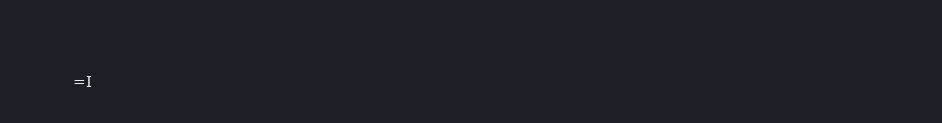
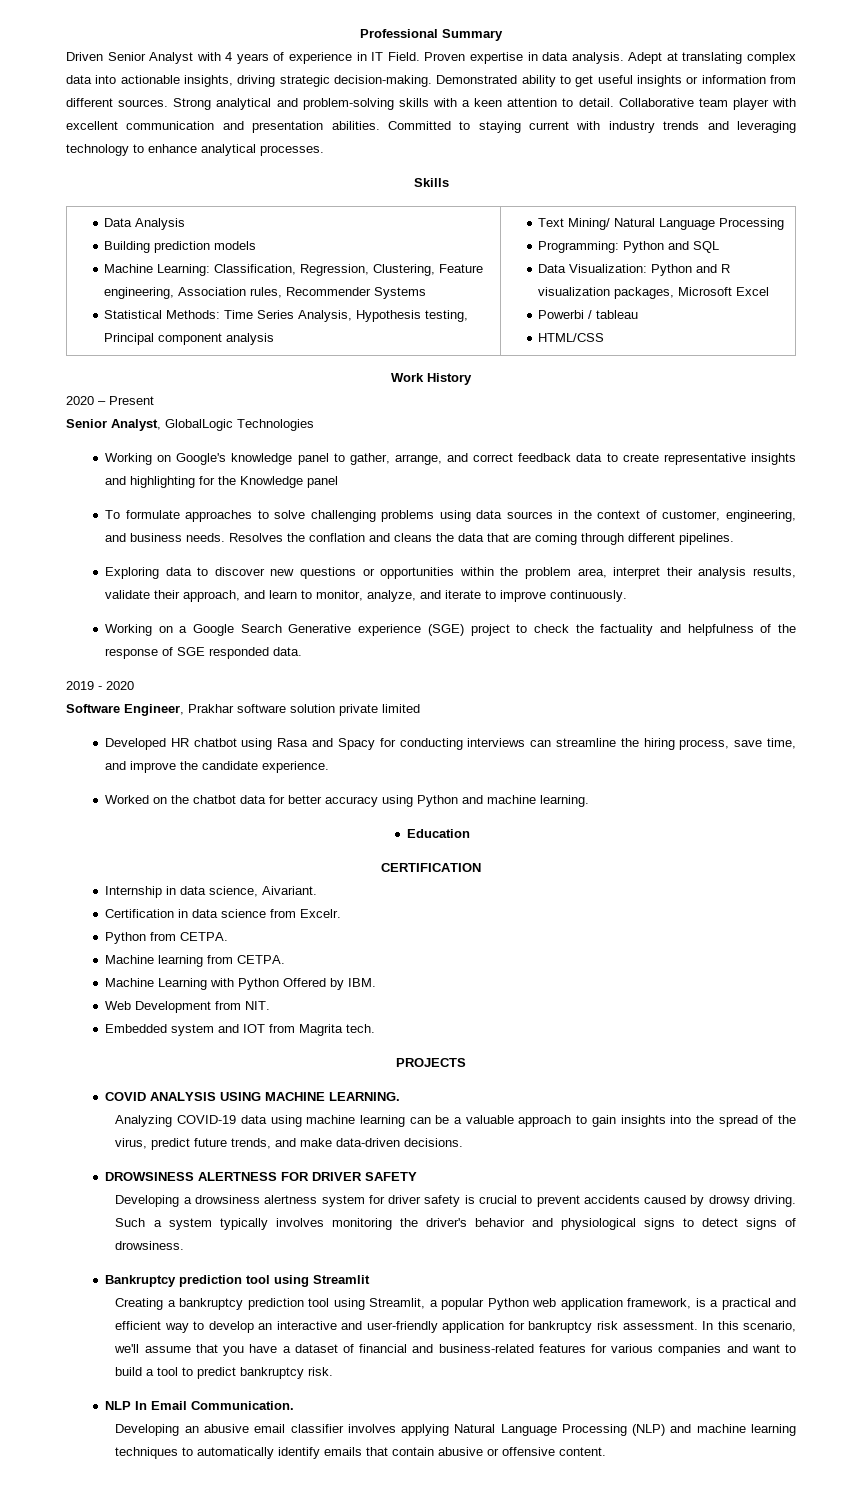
[73,76,92,87] =I -> [360,29,503,41] [66,52,796,64] [66,75,797,87] [66,98,796,110] [66,121,796,133] [66,144,324,156] [413,178,449,187] [104,218,186,230] [104,241,257,253] [104,264,484,276] [104,287,427,299] [104,310,469,322] [104,333,275,345] [538,218,785,230] [538,241,720,253] [538,264,731,276] [538,287,770,299] [538,310,639,319] [538,333,605,342] [391,373,472,385] [66,396,154,405] [66,419,314,431] [105,453,796,465] [105,476,339,488] [105,510,797,522] [105,533,735,545] [105,567,796,579] [105,590,628,602] [105,624,797,636] [105,647,303,659] [66,681,134,690] [66,704,420,716] [105,738,797,750] [105,761,330,773] [105,795,590,807] [406,829,470,838] [381,863,481,872] [105,886,318,898] [105,909,342,918] [105,932,229,944] [105,955,286,967] [105,978,377,990] [105,1001,271,1013] [105,1024,376,1036] [396,1058,466,1067] [105,1092,401,1101] [115,1115,797,1127] [115,1138,464,1150] [105,1172,418,1181] [115,1195,796,1207] [115,1218,796,1230] [115,1241,185,1250] [105,1275,371,1287] [115,1298,796,1310] [115,1321,796,1333] [114,1344,796,1356] [115,1367,334,1379] [105,1401,295,1410] [115,1424,796,1436] [115,1447,607,1459] Professional Summary // Driven Senior Analyst with 4 years of experience in IT Field. Proven expertise in data analysis. Adept at translating complex data into actionable insights, driving strategic decision-making. Demonstrated ability to get useful insights or information from different sources. Strong analytical and problem-solving skills with a keen attention to detail. Collaborative team player with excellent communication and presentation abilities. Committed to staying current with industry trends and leveraging technology to enhance analytical processes. // Skills // Data Analysis // Building prediction models // Machine Learning: Classification, Regression, Clustering, Feature engineering, Association rules, Recommender Systems // Statistical Methods: Time Series Analysis, Hypothesis testing, Principal component analysis | Text Mining/ Natural Language Processing // Programming: Python and SQL // Data Visualization: Python and R visualization packages, Microsoft Excel // Powerbi / tableau // HTML/CSS // Work History // 2020 – Present // Senior Analyst, GlobalLogic Technologies // Working on Google's knowledge panel to gather, arrange, and correct feedback data to create representative insights and highlighting for the Knowledge panel // To formulate approaches to solve challenging problems using data sources in the context of customer, engineering, and business needs. Resolves the conflation and cleans the data that are coming through different pipelines. // Exploring data to discover new questions or opportunities within the problem area, interpret their analysis results, validate their approach, and learn to monitor, analyze, and iterate to improve continuously. // Working on a Google Search Generative experience (SGE) project to check the factuality and helpfulness of the response of SGE responded data. // 2019 - 2020 // Software Engineer, Prakhar software solution private limited // Developed HR chatbot using Rasa and Spacy for conducting interviews can streamline the hiring process, save time, and improve the candidate experience. // Worked on the chatbot data for better accuracy using Python and machine learning. // Education // CERTIFICATION // Internship in data science, Aivariant. // Certification in data science from Excelr. // Python from CETPA. // Machine learning from CETPA. // Machine Learning with Python Offered by IBM. // Web Development from NIT. // Embedded system and IOT from Magrita tech. // PROJECTS // COVID ANALYSIS USING MACHINE LEARNING. // Analyzing COVID-19 data using machine learning can be a valuable approach to gain insights into the spread of the virus, predict future trends, and make data-driven decisions. // DROWSINESS ALERTNESS FOR DRIVER SAFETY // Developing a drowsiness alertness system for driver safety is crucial to prevent accidents caused by drowsy driving. Such a system typically involves monitoring the driver's behavior and physiological signs to detect signs of drowsiness. // Bankruptcy prediction tool using Streamlit // Creating a bankruptcy prediction tool using Streamlit, a popular Python web application framework, is a practical and efficient way to develop an interactive and user-friendly application for bankruptcy risk assessment. In this scenario, we'll assume that you have a dataset of financial and business-related features for various companies and want to build a tool to predict bankruptcy risk. // NLP In Email Communication. // Developing an abusive email classifier involves applying Natural Language Processing (NLP) and machine learning techniques to automatically identify emails that contain abusive or offensive content.

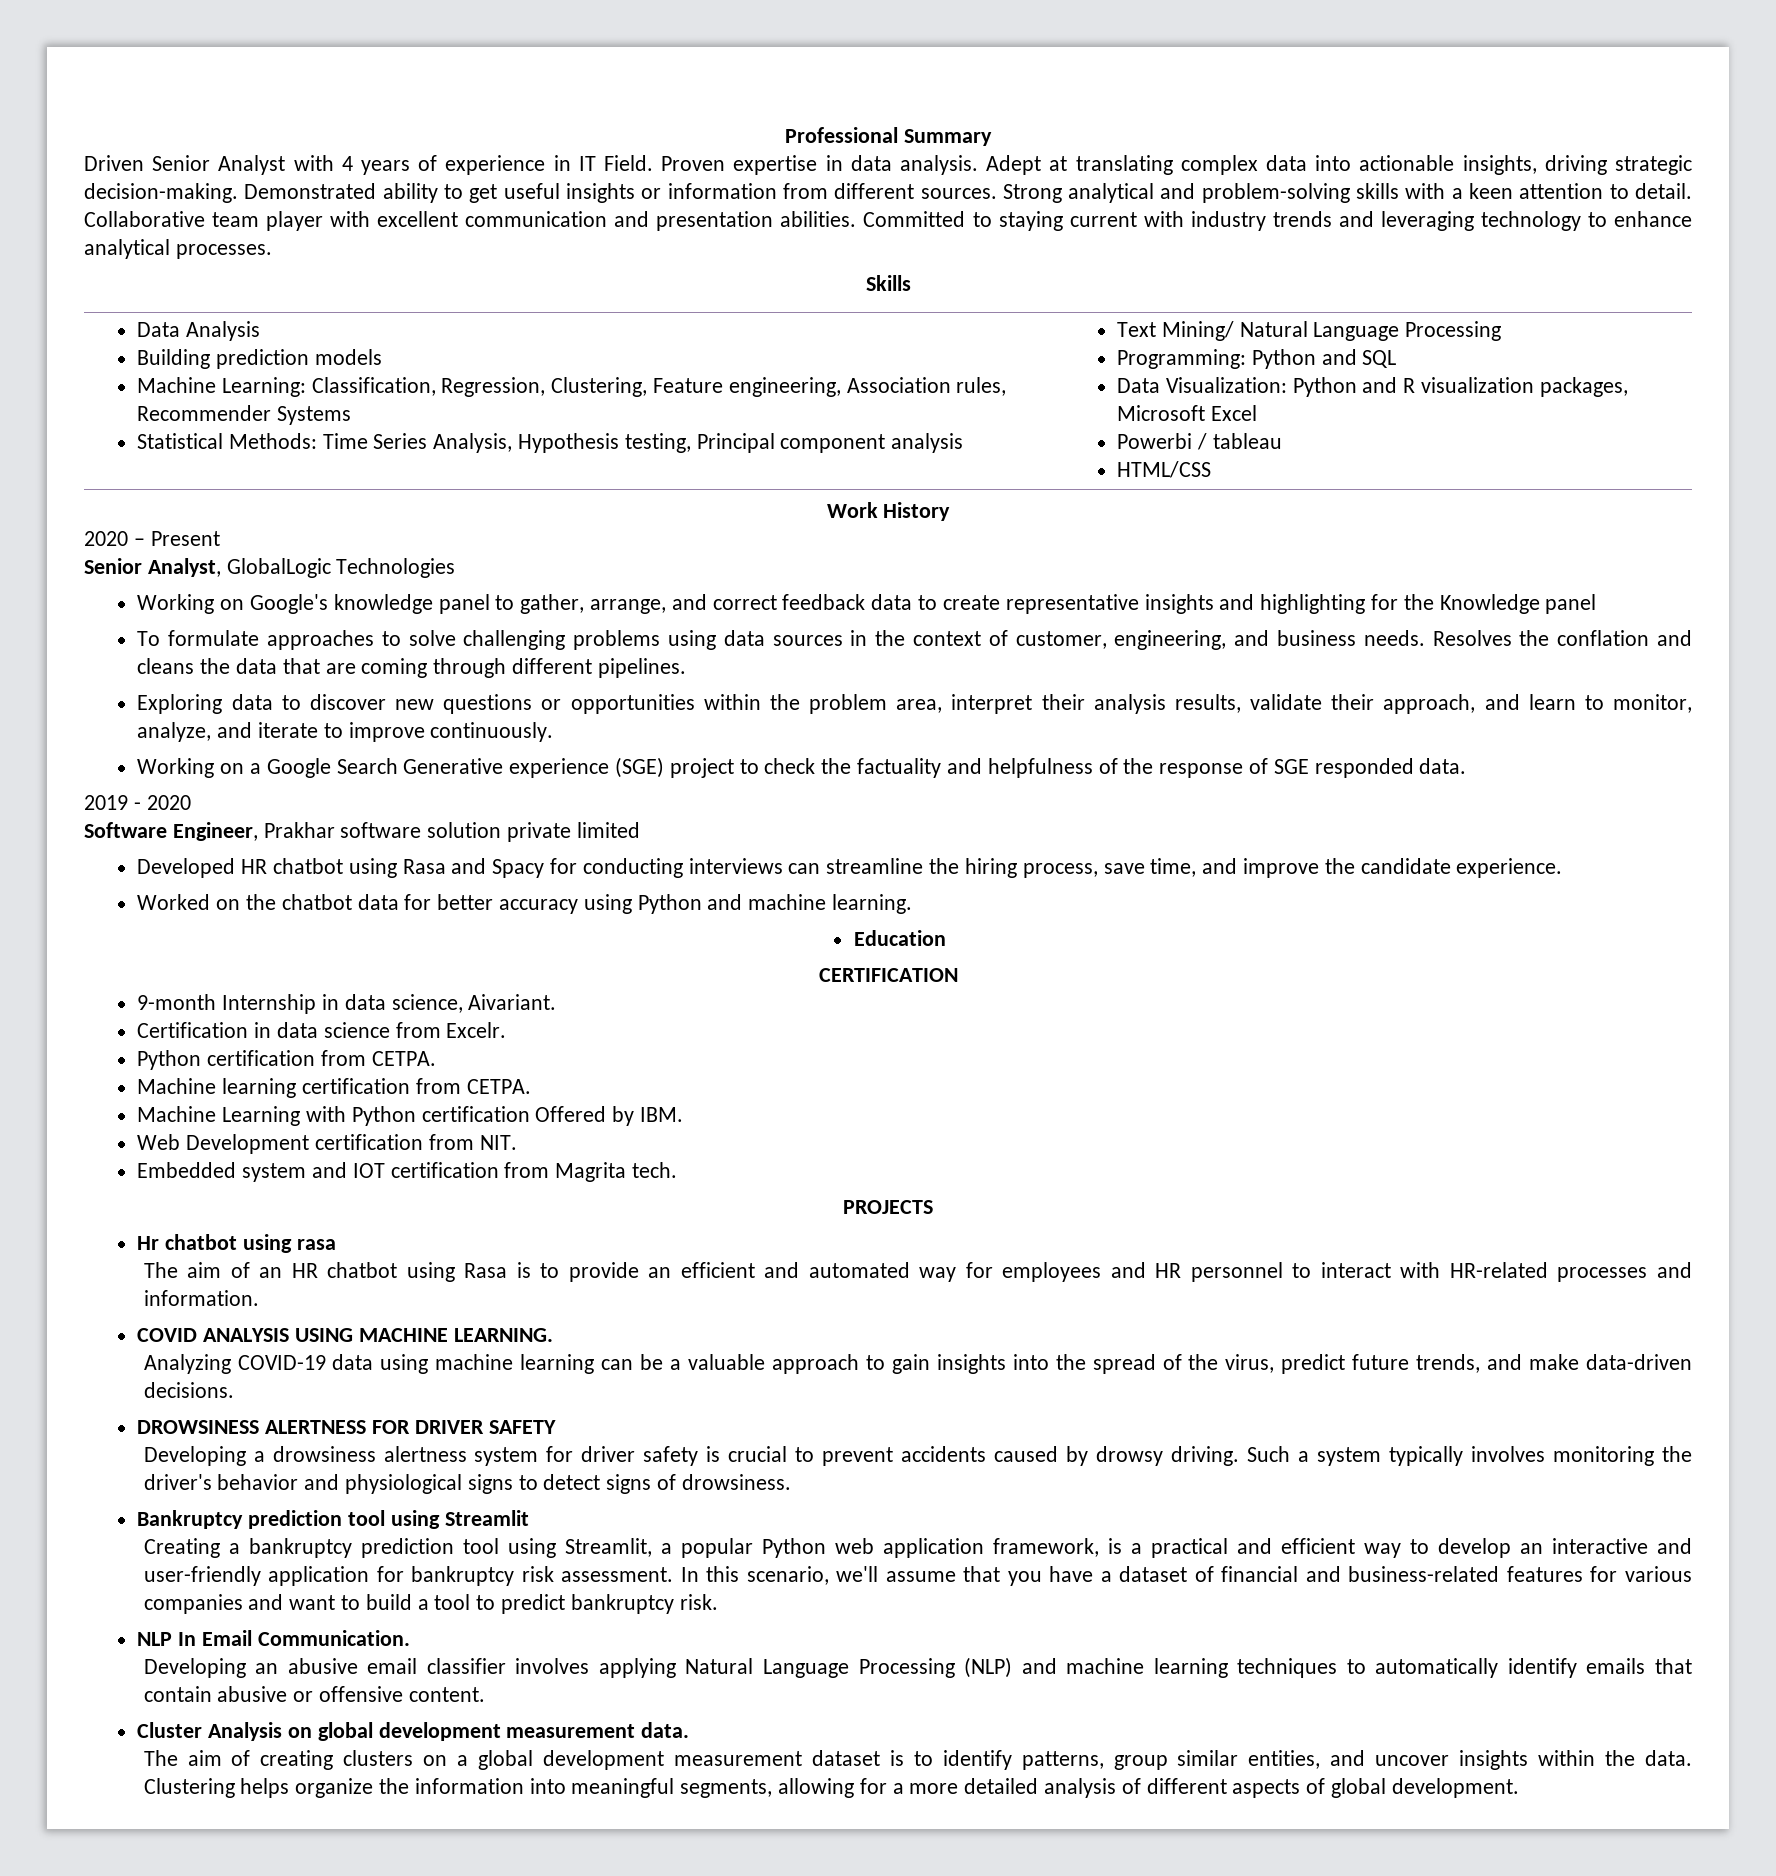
(481, 867) none -> [137,994,217,1010] 9-month
(147, 938) none -> [207,1050,316,1066] certification
(204, 961) none -> [302,1078,411,1094] certification
(280, 984) none -> [421,1106,530,1122] certification
(212, 1007) none -> [315,1134,424,1150] certification
(266, 1028) none -> [390,1162,499,1178] certification
(466, 1062) none -> [137,1234,336,1253] [143,1262,1693,1282] [143,1290,259,1306] // Hr chatbot using rasa // The aim of an HR chatbot using Rasa is to provide an efficient and automated way for employees and HR personnel to interact with HR-related processes and information.
(607, 1451) none -> [137,1722,690,1741] [143,1750,1692,1770] [143,1778,1519,1798] // Cluster Analysis on global development measurement data. // The aim of creating clusters on a global development measurement dataset is to identify patterns, group similar entities, and uncover insights within the data. Clustering helps organize the information into meaningful segments, allowing for a more detailed analysis of different aspects of global development.

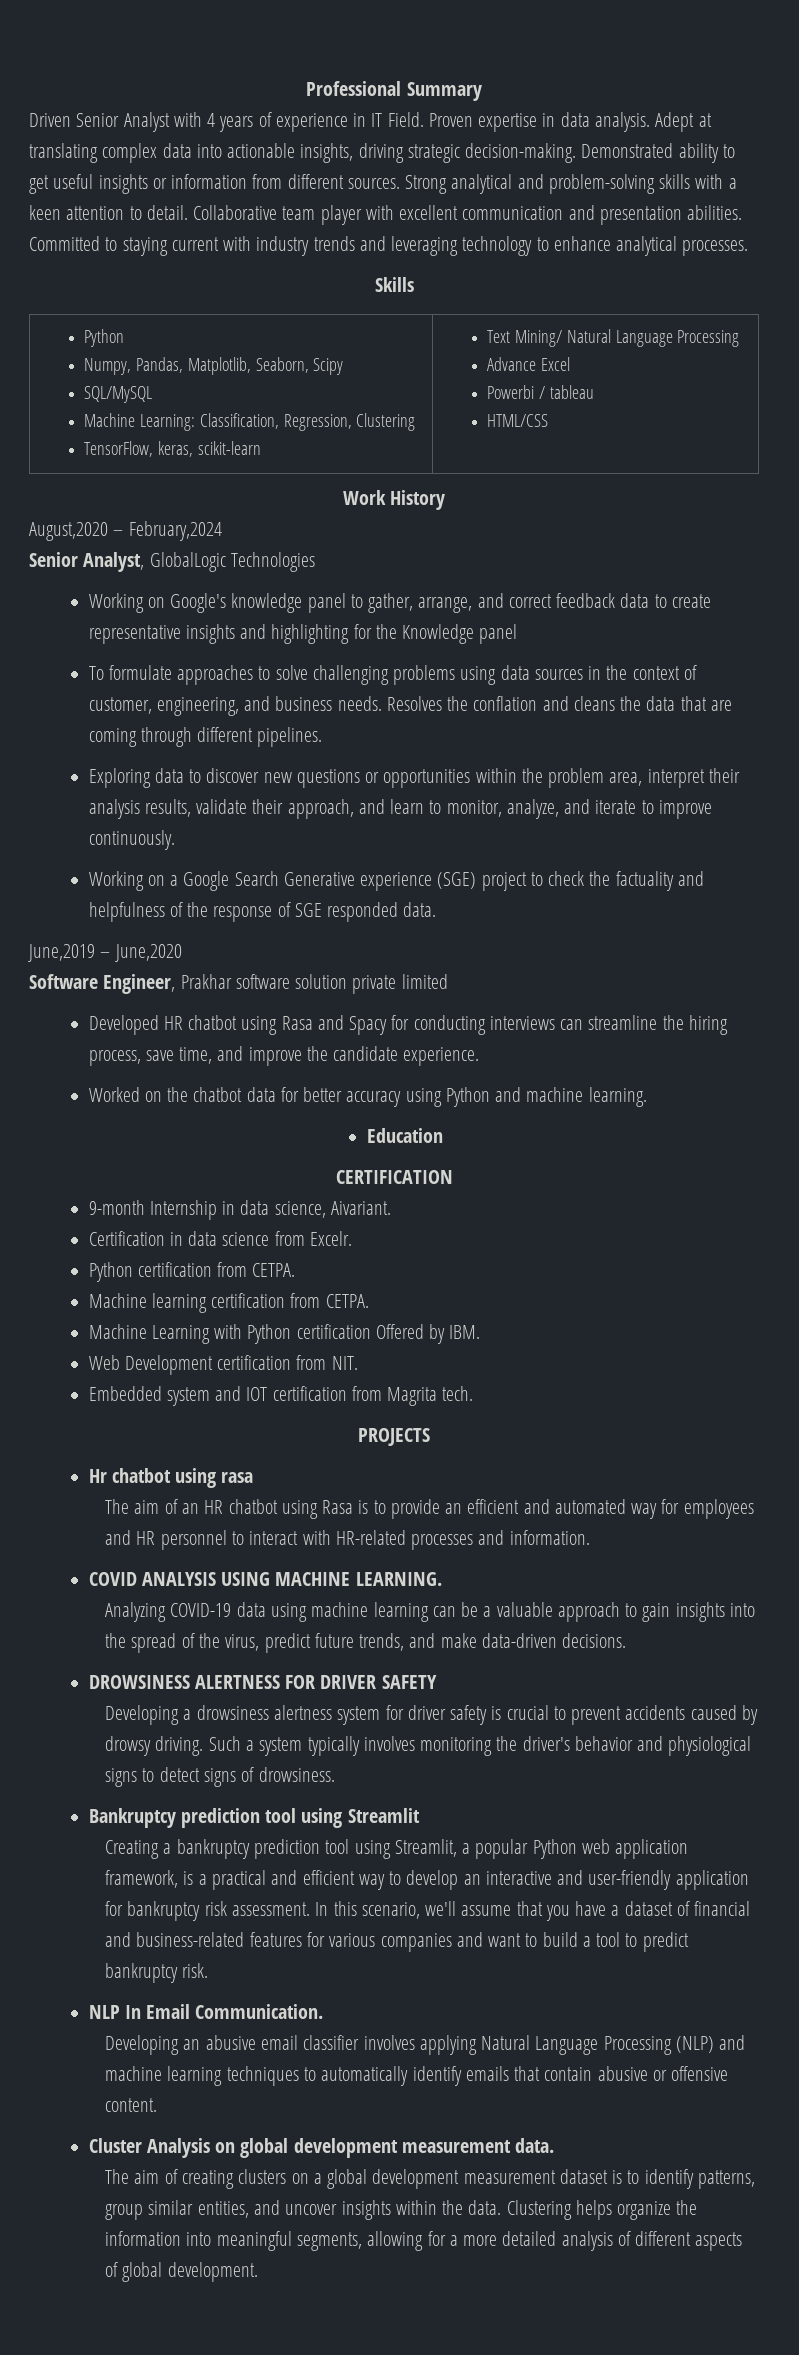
[136,321,260,341] [136,349,382,369] [136,377,1007,397] [136,405,351,425] [136,433,964,453] Data Analysis // Building prediction models // Machine Learning: Classification, Regression, Clustering, Feature engineering, Association rules, Recommender Systems // Statistical Methods: Time Series Analysis, Hypothesis testing, Principal component analysis -> [84,329,125,347] [84,357,344,375] [84,386,153,403] [84,413,416,431] [84,441,261,457] Python // Numpy, Pandas, Matplotlib, Seaborn, Scipy // SQL/MySQL // Machine Learning: Classification, Regression, Clustering // TensorFlow, keras, scikit-learn
[1116,349,1397,369] [1116,377,1628,397] [1116,405,1205,421] Programming: Python and SQL // Data Visualization: Python and R visualization packages, Microsoft -> [487,357,537,371] Advance
[84,531,220,546] 2020 – Present -> [29,521,222,541] August,2020 – February,2024
[84,795,191,810] 2019 - 2020 -> [28,944,182,962] June,2019 – June,2020

